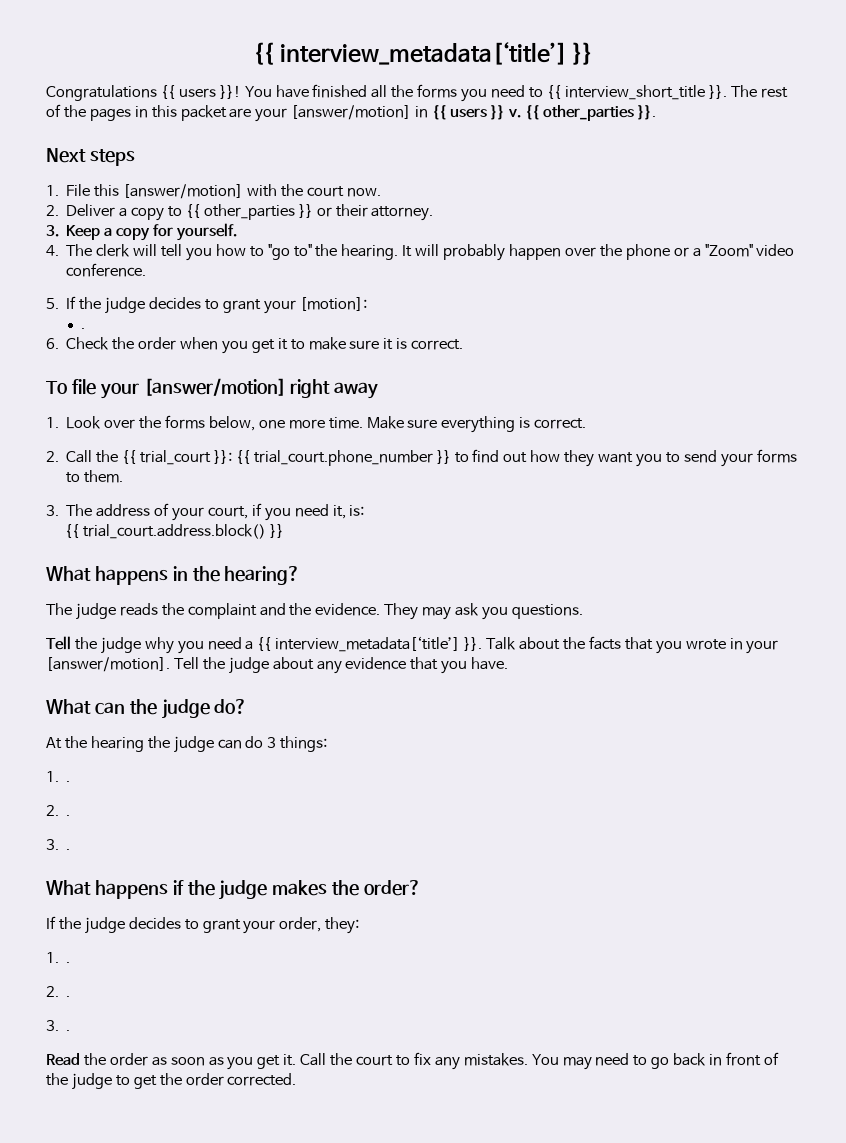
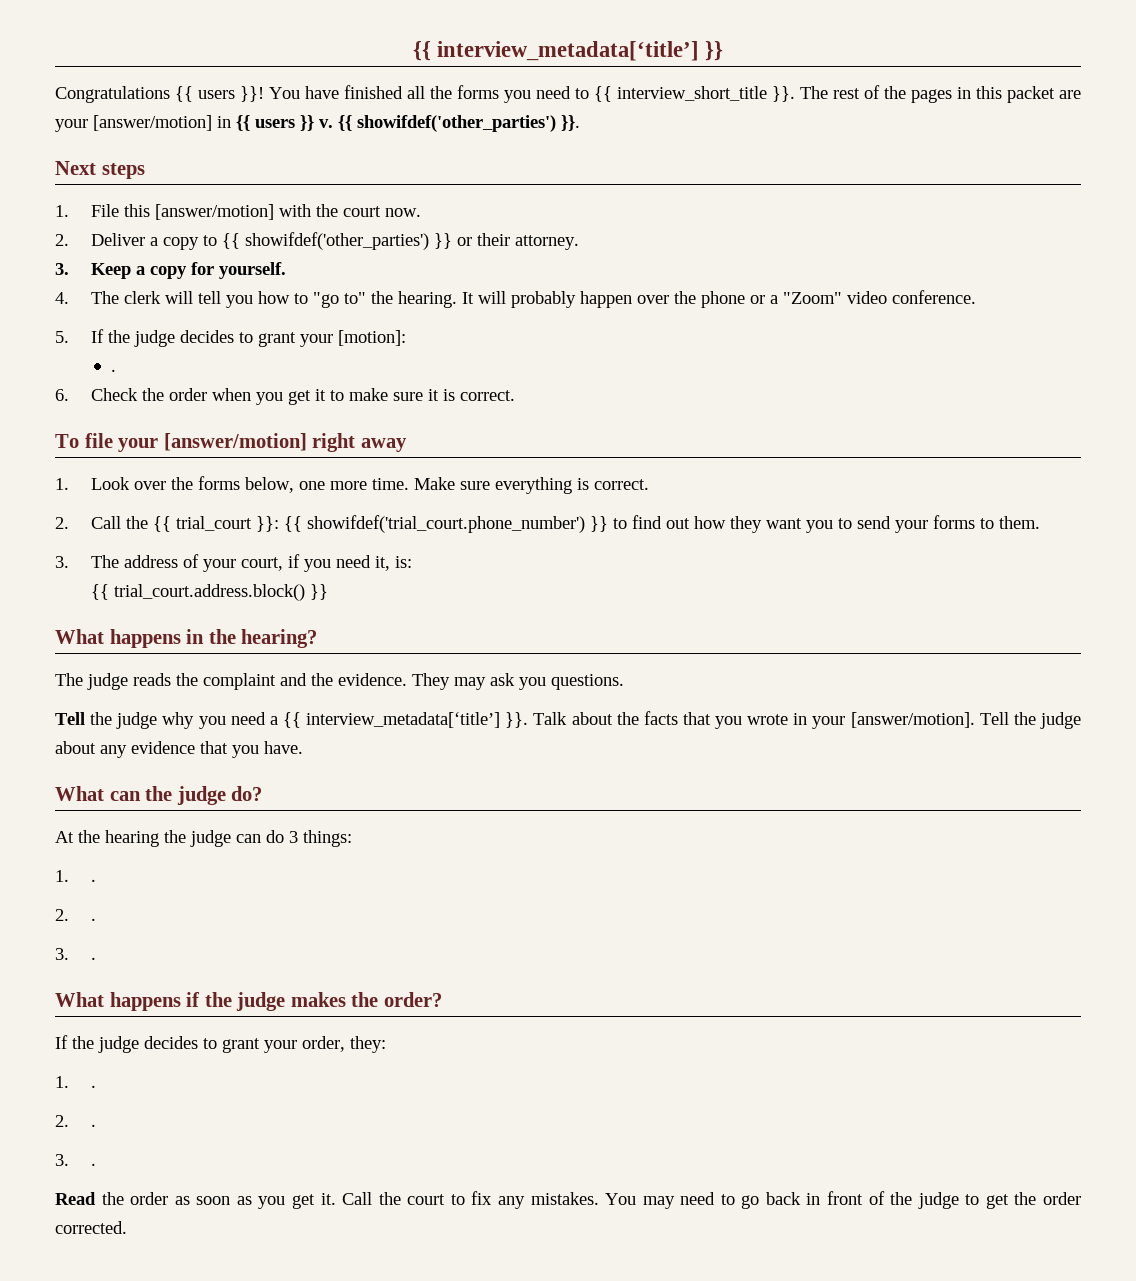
[542,105,634,121] other_parties -> [357,115,556,132] showifdef('other_parties')
[203,204,295,220] other_parties -> [244,232,429,250] showifdef('other_parties')
[253,450,433,466] trial_court.phone_number -> [306,515,585,533] showifdef('trial_court.phone_number')

